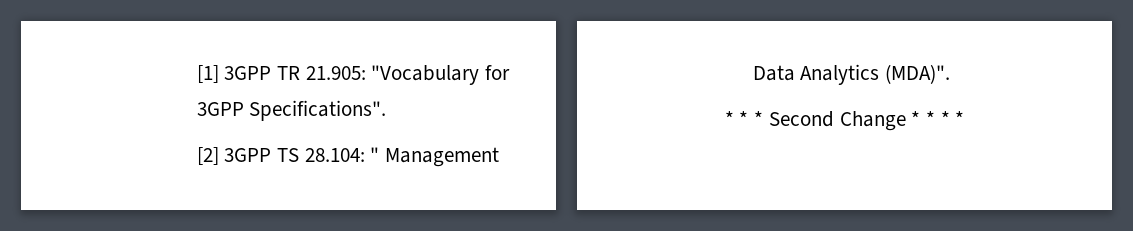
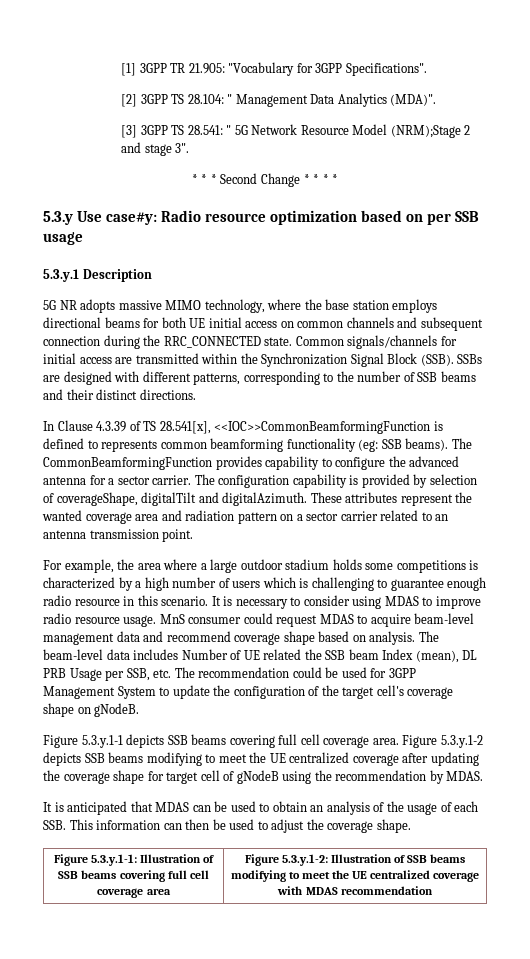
(951, 74) none -> [121,124,471,138] [121,142,190,156] // [3] 3GPP TS 28.541: " 5G Network Resource Model (NRM);Stage 2 and stage 3".
(965, 118) none -> [43,210,480,225] [43,232,83,245] [43,269,152,282] [43,299,438,313] [43,317,483,331] [43,335,457,349] [43,353,483,367] [43,371,476,385] [43,389,196,400] [43,420,443,434] [43,438,472,452] [43,456,460,470] [43,474,477,488] [43,492,473,506] [42,510,449,524] [43,529,194,542] [43,559,479,573] [43,577,487,591] [43,595,481,609] [43,613,475,627] [43,631,439,645] [43,649,478,663] [43,667,416,681] [43,685,454,699] [43,703,140,717] [43,734,483,748] [43,752,479,766] [43,770,484,784] [43,801,479,815] [43,819,411,833] [53,854,215,866] [58,870,209,882] [97,888,171,898] [244,854,466,866] [230,870,480,882] [277,886,433,895] // 5.3.y Use case#y: Radio resource optimization based on per SSB usage // 5.3.y.1 Description // 5G NR adopts massive MIMO technology, where the base station employs directional beams for both UE initial access on common channels and subsequent connection during the RRC_CONNECTED state. Common signals/channels for initial access are transmitted within the Synchronization Signal Block (SSB). SSBs are designed with different patterns, corresponding to the number of SSB beams and their distinct directions. // In Clause 4.3.39 of TS 28.541[x], <<IOC>>CommonBeamformingFunction is defined to represents common beamforming functionality (eg: SSB beams). The CommonBeamformingFunction provides capability to configure the advanced antenna for a sector carrier. The configuration capability is provided by selection of coverageShape, digitalTilt and digitalAzimuth. These attributes represent the wanted coverage area and radiation pattern on a sector carrier related to an antenna transmission point. // For example, the area where a large outdoor stadium holds some competitions is characterized by a high number of users which is challenging to guarantee enough radio resource in this scenario. It is necessary to consider using MDAS to improve radio resource usage. MnS consumer could request MDAS to acquire beam-level management data and recommend coverage shape based on analysis. The beam-level data includes Number of UE related the SSB beam Index (mean), DL PRB Usage per SSB, etc. The recommendation could be used for 3GPP Management System to update the configuration of the target cell's coverage shape on gNodeB. // Figure 5.3.y.1-1 depicts SSB beams covering full cell coverage area. Figure 5.3.y.1-2 depicts SSB beams modifying to meet the UE centralized coverage after updating the coverage shape for target cell of gNodeB using the recommendation by MDAS. // It is anticipated that MDAS can be used to obtain an analysis of the usage of each SSB. This information can then be used to adjust the coverage shape. // Figure 5.3.y.1-1: Illustration of SSB beams covering full cell coverage area | Figure 5.3.y.1-2: Illustration of SSB beams modifying to meet the UE centralized coverage with MDAS recommendation

